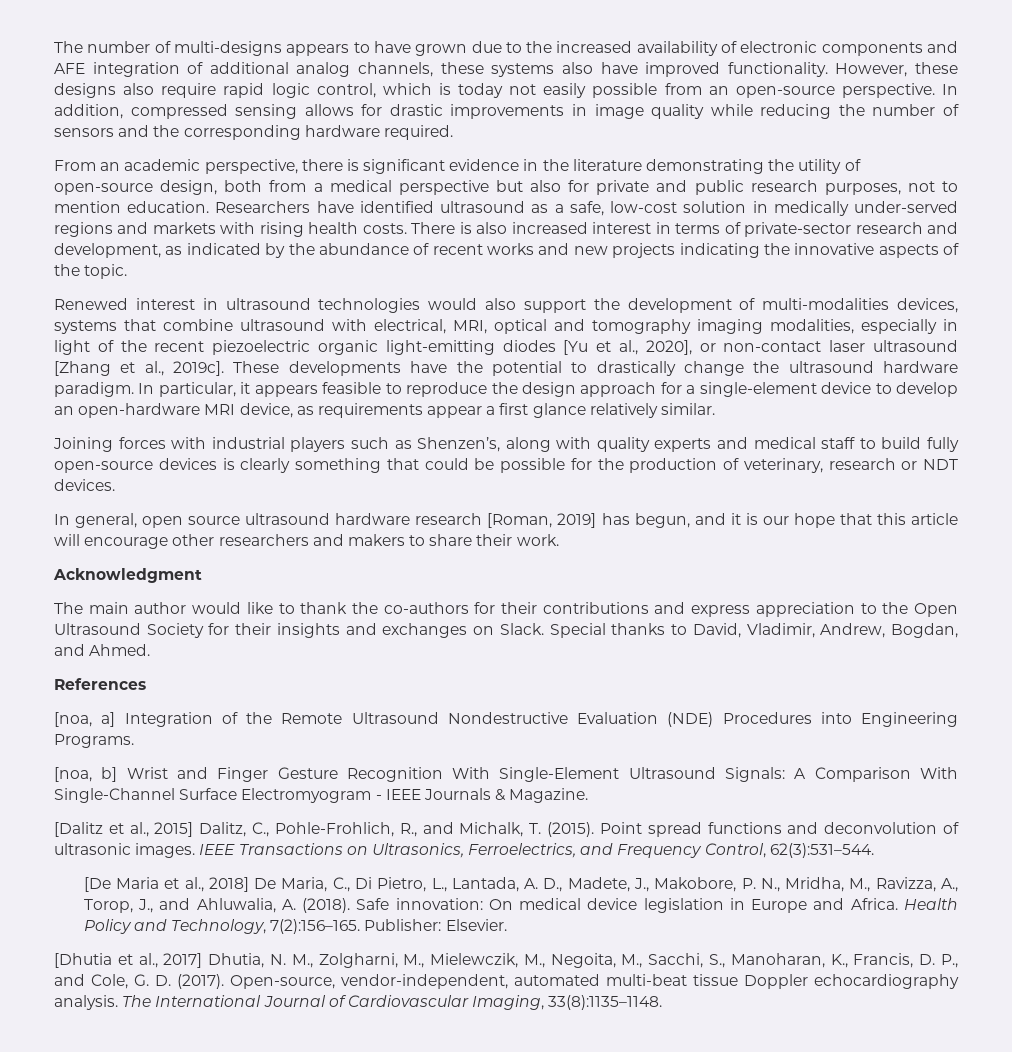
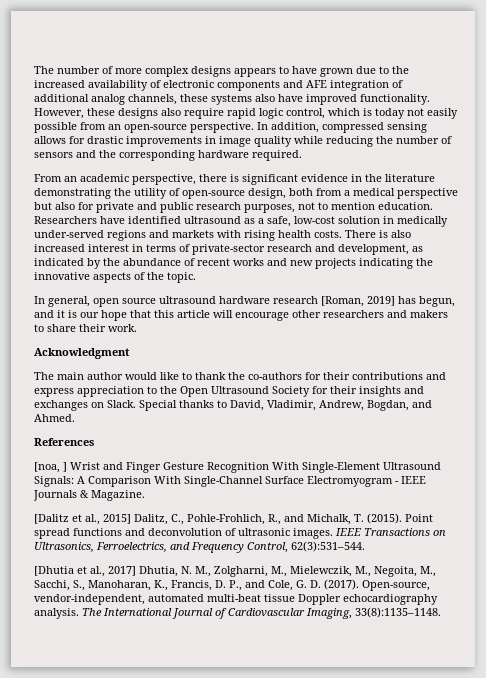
[173,41,282,56] multi-designs -> [115,66,231,77] more complex designs
[54,298,959,313] [54,319,958,334] [54,340,958,355] [54,361,959,376] [54,382,958,397] [54,403,716,418] [53,437,960,452] [54,458,958,473] [54,479,115,491] // Renewed interest in ultrasound technologies would also support the development of multi-modalities devices, systems that combine ultrasound with electrical, MRI, optical and tomography imaging modalities, especially in light of the recent piezoelectric organic light-emitting diodes [Yu et al., 2020], or non-contact laser ultrasound [Zhang et al., 2019c]. These developments have the potential to drastically change the ultrasound hardware paradigm. In particular, it appears feasible to reproduce the design approach for a single-element device to develop an open-hardware MRI device, as requirements appear a first glance relatively similar. // Joining forces with industrial players such as Shenzen’s, along with quality experts and medical staff to build fully open-source devices is clearly something that could be possible for the production of veterinary, research or NDT devices. -> (196, 277) none
[101,712,958,727] [54,734,134,748] [54,767,118,782] a] Integration of the Remote Ultrasound Nondestructive Evaluation (NDE) Procedures into Engineering Programs. // [noa, b] -> [63,462,67,472] ]
[83,877,959,892] [83,898,959,913] [83,919,507,934] // [De Maria et al., 2018] De Maria, C., Di Pietro, L., Lantada, A. D., Madete, J., Makobore, P. N., Mridha, M., Ravizza, A., Torop, J., and Ahluwalia, A. (2018). Safe innovation: On medical device legislation in Europe and Africa. Health Policy and Technology, 7(2):156–165. Publisher: Elsevier. -> (365, 546) none

